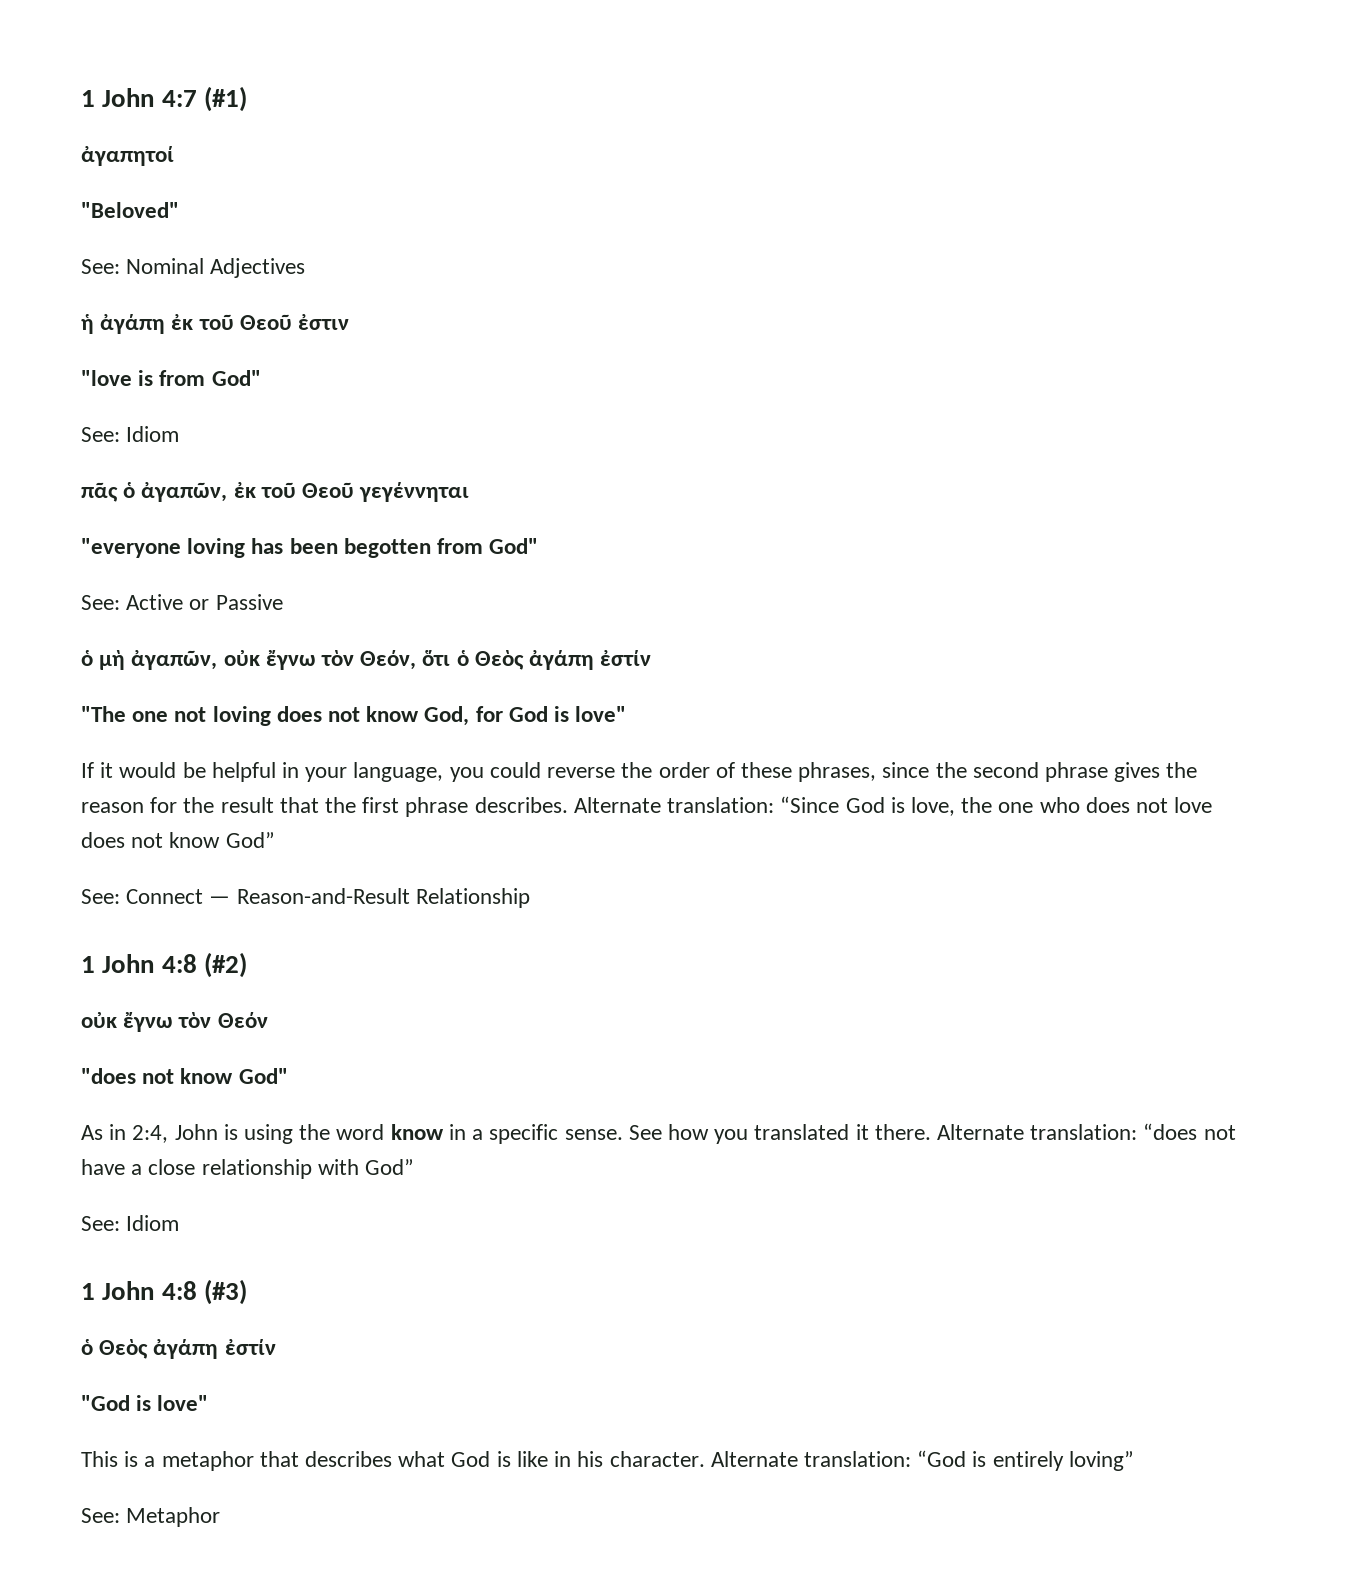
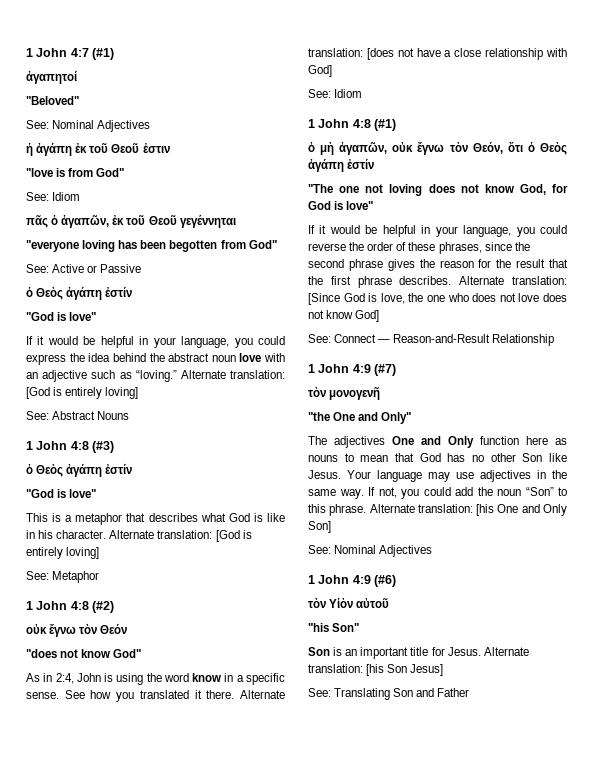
(283, 602) none -> [26,286,133,300] [26,312,97,321] [26,336,285,348] [26,353,285,365] [26,370,285,382] [26,387,139,399] [26,411,130,420] [26,441,115,453] [26,463,133,477] [26,489,97,498] [26,513,285,525] [26,530,252,542] [26,547,100,559] [26,571,100,583] [26,601,115,613] [26,623,128,637] [26,649,142,658] [26,673,285,685] [26,690,285,702] [308,48,567,60] [308,65,332,77] [308,89,363,98] [308,119,397,131] // ὁ Θεὸς ἀγάπη ἐστίν // "God is love" // If it would be helpful in your language, you could express the idea behind the abstract noun love with an adjective such as “loving.” Alternate translation: [God is entirely loving] // See: Abstract Nouns // 1 John 4:8 (#3) // ὁ Θεὸς ἀγάπη ἐστίν // "God is love" // This is a metaphor that describes what God is like in his character. Alternate translation: [God is entirely loving] // See: Metaphor // 1 John 4:8 (#2) // οὐκ ἔγνω τὸν Θεόν // "does not know God" // As in 2:4, John is using the word know in a specific sense. See how you translated it there. Alternate translation: [does not have a close relationship with God] // See: Idiom // 1 John 4:8 (#1)
[780,796,840,813] “Since -> [308,293,340,305] [Since
[225,832,275,848] God” -> [355,310,380,322] God]
[161,952,247,978] [81,1012,268,1032] [81,1068,288,1084] [81,1123,1236,1144] [81,1159,415,1179] [81,1215,180,1231] [81,1279,247,1305] [81,1339,276,1359] [81,1395,209,1411] [81,1450,1134,1471] [81,1507,221,1527] 4:8 (#2) // οὐκ ἔγνω τὸν Θεόν // "does not know God" // As in 2:4, John is using the word know in a specific sense. See how you translated it there. Alternate translation: “does not have a close relationship with God” // See: Idiom // 1 John 4:8 (#3) // ὁ Θεὸς ἀγάπη ἐστίν // "God is love" // This is a metaphor that describes what God is like in his character. Alternate translation: “God is entirely loving” // See: Metaphor -> [352,364,397,376] [308,386,381,400] [308,412,412,424] [308,436,567,448] [308,453,567,462] [308,470,567,482] [308,487,567,499] [308,504,567,516] [308,521,331,533] [308,545,433,557] [308,575,397,587] [308,597,390,608] [308,623,360,632] [308,647,529,659] [308,664,444,676] [308,688,470,700] 4:9 (#7) // τὸν μονογενῆ // "the One and Only" // The adjectives One and Only function here as nouns to mean that God has no other Son like Jesus. Your language may use adjectives in the same way. If not, you could add the noun “Son” to this phrase. Alternate translation: [his One and Only Son] // See: Nominal Adjectives // 1 John 4:9 (#6) // τὸν Υἱὸν αὐτοῦ // "his Son" // Son is an important title for Jesus. Alternate translation: [his Son Jesus] // See: Translating Son and Father

